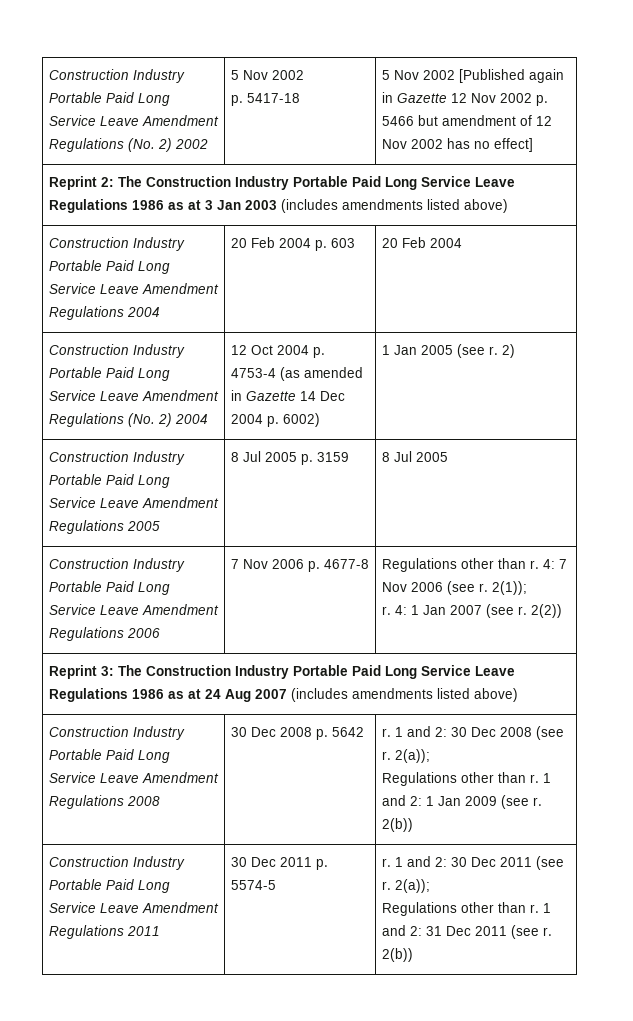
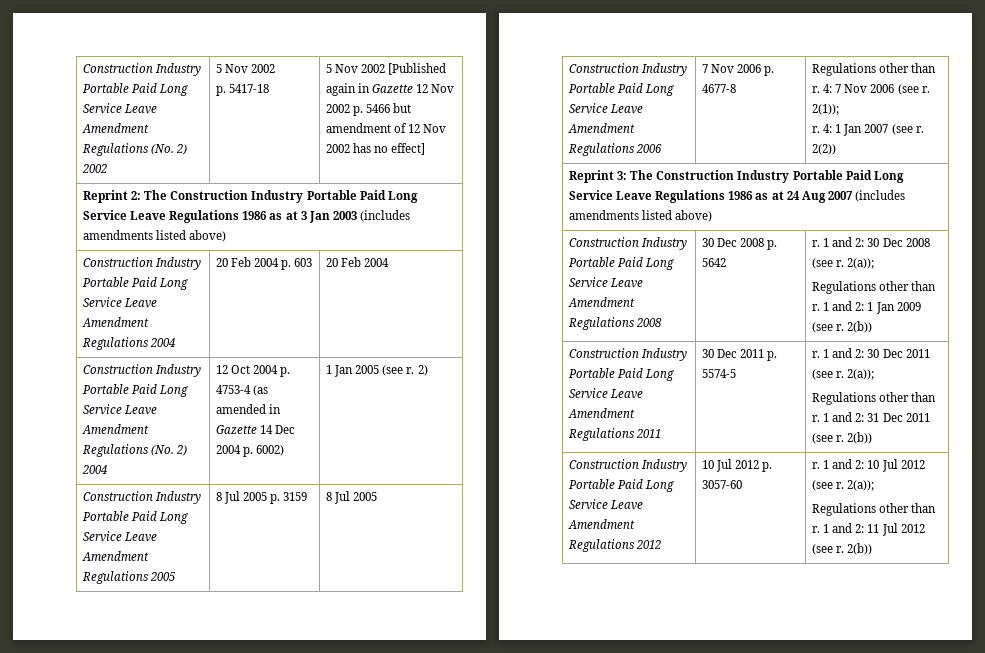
(413, 955) none -> [569,459,688,472] [568,479,675,492] [569,499,644,510] [568,519,636,529] [568,539,662,552] [702,459,773,472] [702,480,743,489] [812,459,925,472] [812,480,875,491] [812,503,937,516] [812,523,925,536] [812,543,873,555] // Construction Industry Portable Paid Long Service Leave Amendment Regulations 2012 | 10 Jul 2012 p. 3057-60 | r. 1 and 2: 10 Jul 2012 (see r. 2(a)); // Regulations other than r. 1 and 2: 11 Jul 2012 (see r. 2(b))

